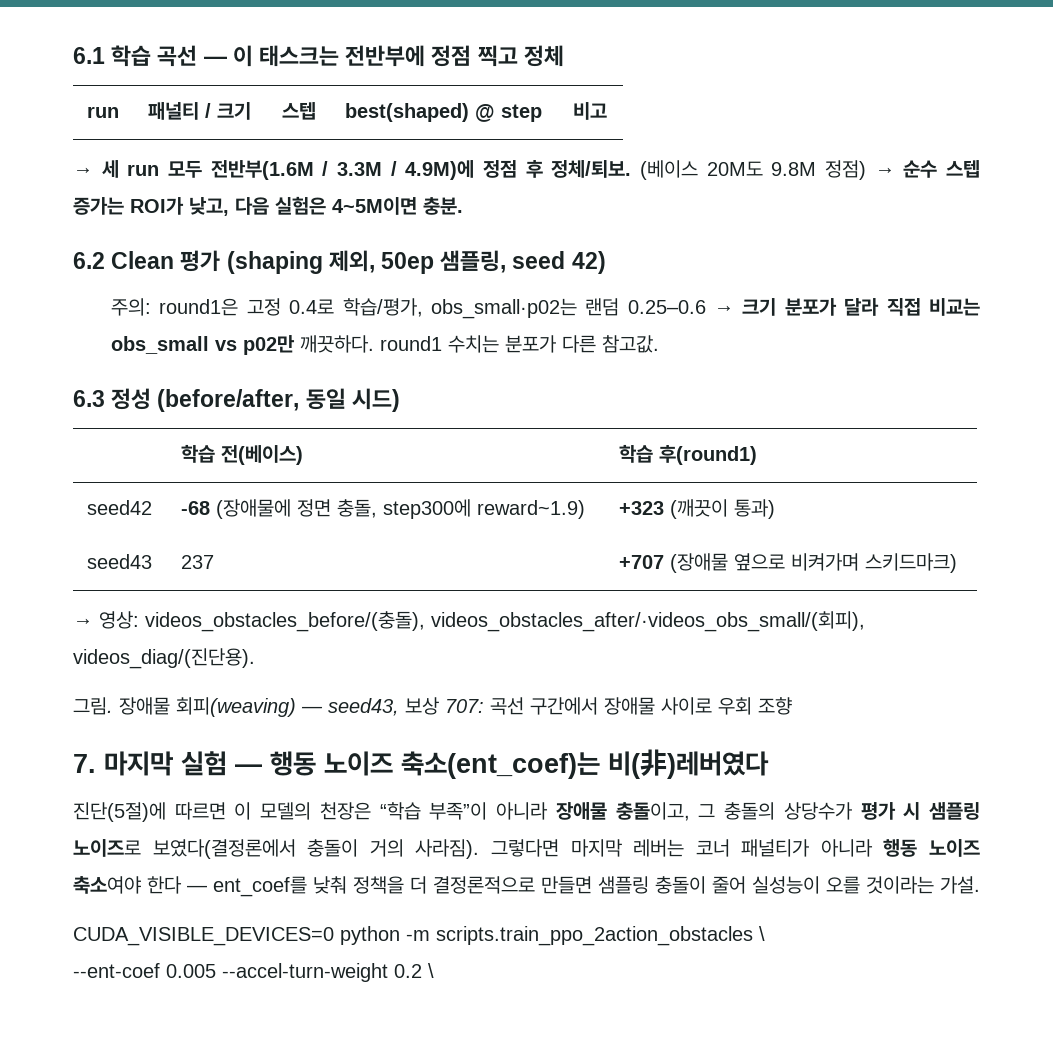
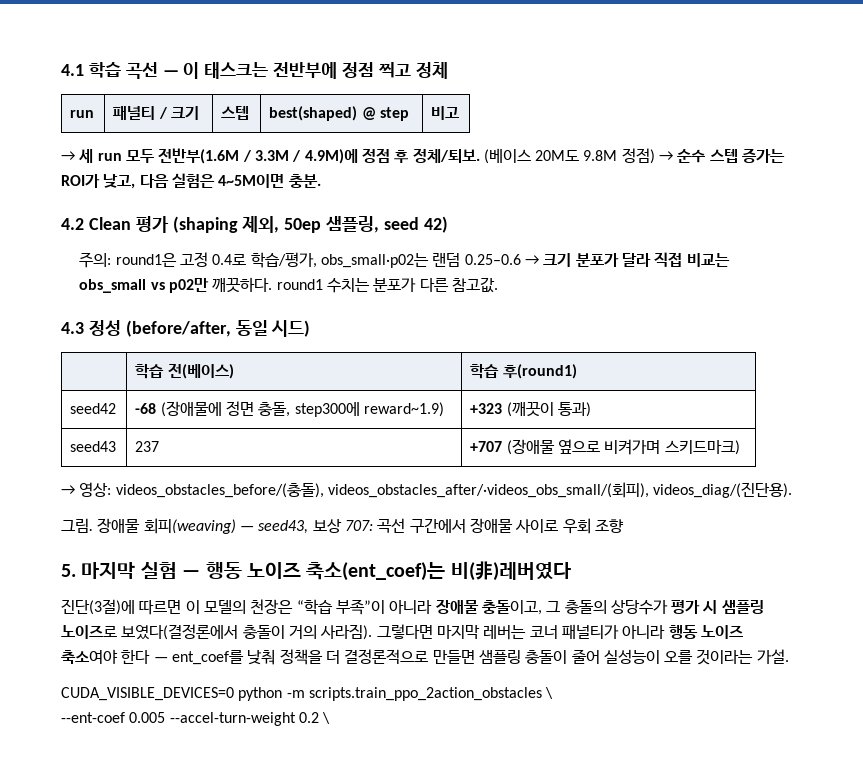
[73,47,105,64] 6.1 -> [61,64,84,76] 4.1
[73,252,105,269] 6.2 -> [61,218,84,230] 4.2
[73,390,105,407] 6.3 -> [61,322,84,334] 4.3
[73,754,96,773] 7. -> [61,564,76,577] 5.
[73,802,166,822] 진단(5절)에 -> [61,599,135,615] 진단(3절)에

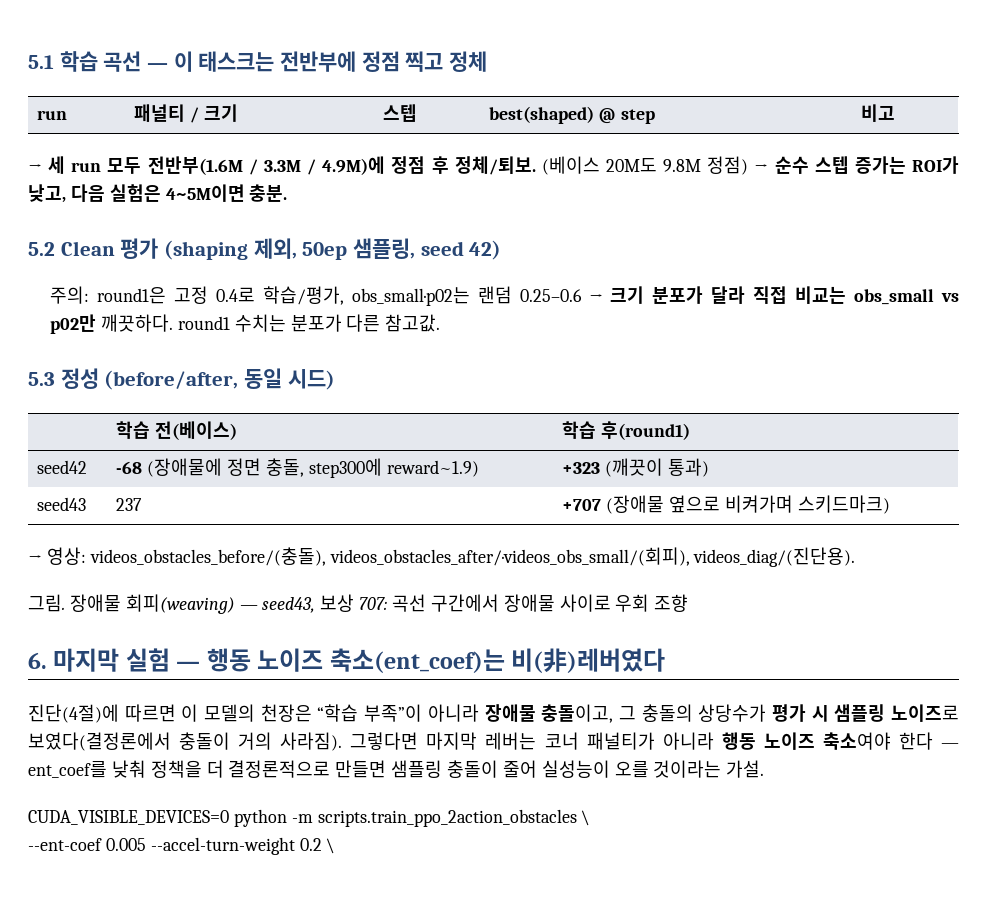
[61,64,84,76] 4.1 -> [28,55,54,69] 5.1
[61,218,84,230] 4.2 -> [28,242,55,256] 5.2
[61,322,84,334] 4.3 -> [28,372,55,386] 5.3
[61,564,76,577] 5. -> [28,652,47,669] 6.
[61,599,135,615] 진단(3절)에 -> [28,704,119,723] 진단(4절)에

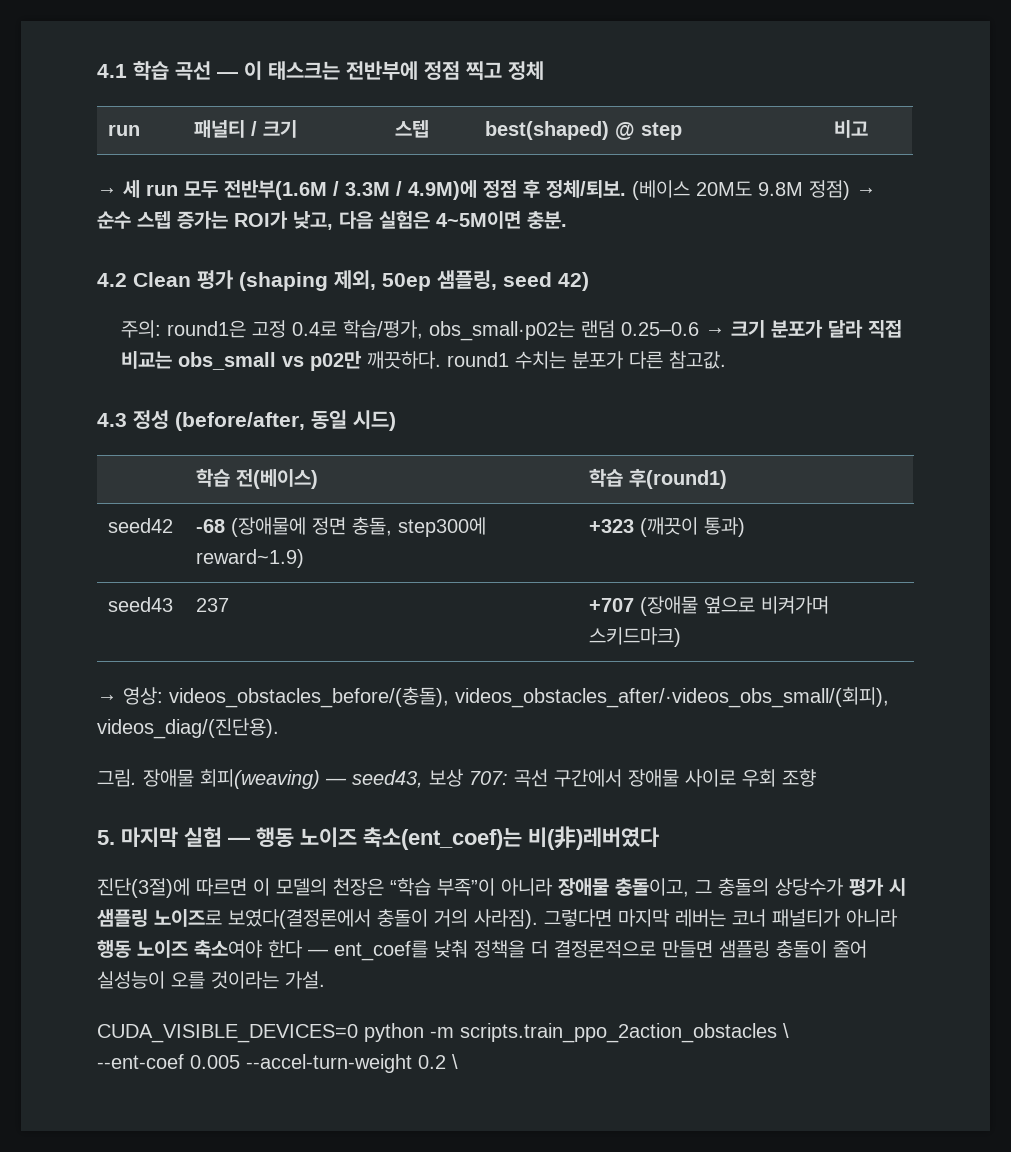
[28,55,54,69] 5.1 -> [97,64,127,78] 4.1
[28,242,55,256] 5.2 -> [97,273,127,287] 4.2
[28,372,55,386] 5.3 -> [97,413,127,427] 4.3
[28,652,47,669] 6. -> [97,830,115,845] 5.
[28,704,119,723] 진단(4절)에 -> [97,878,190,898] 진단(3절)에

